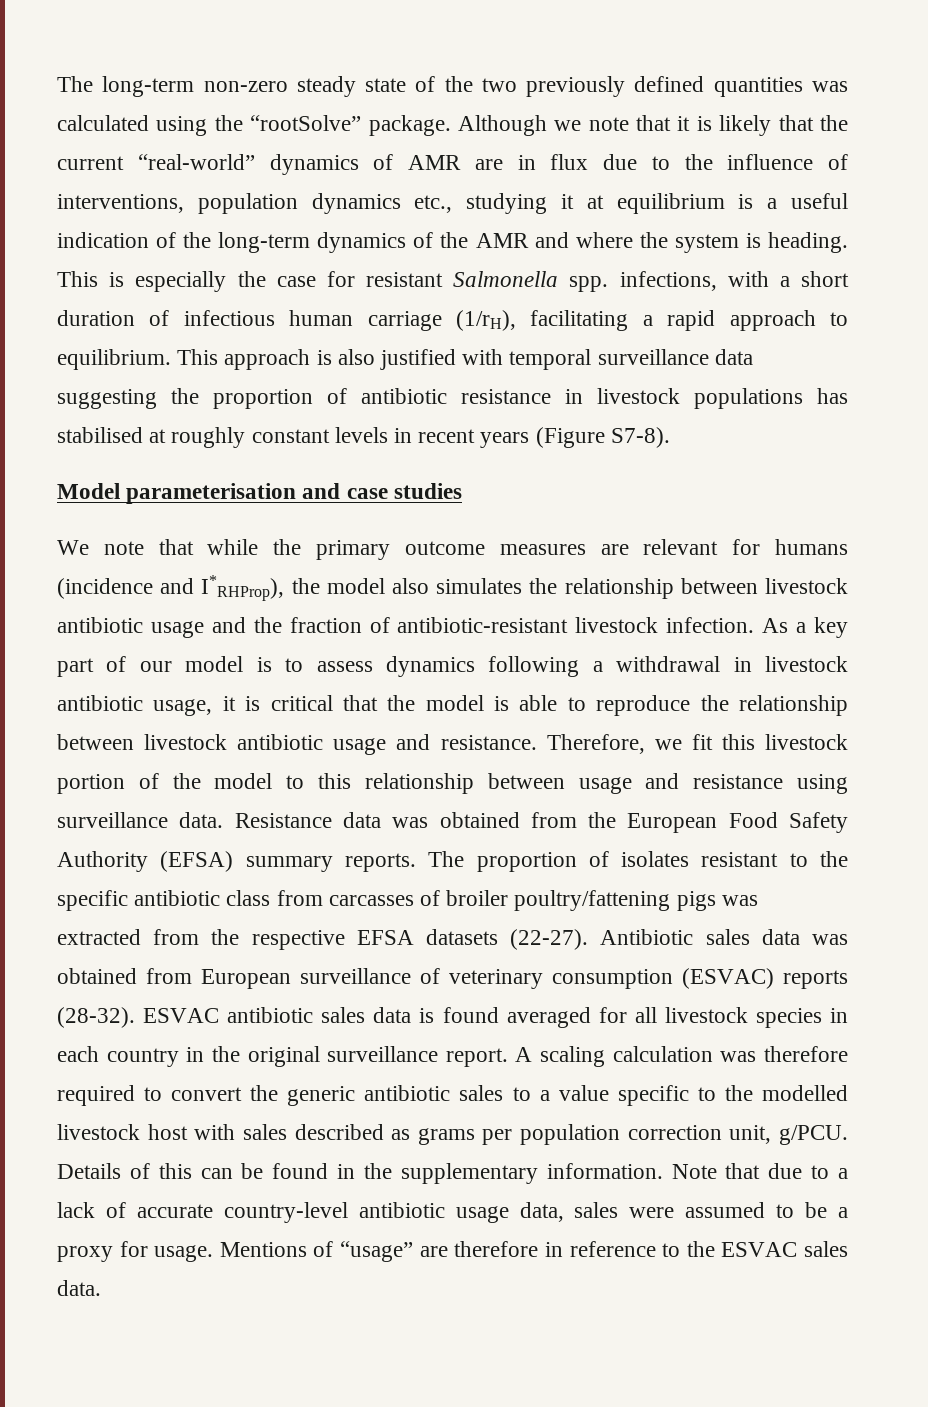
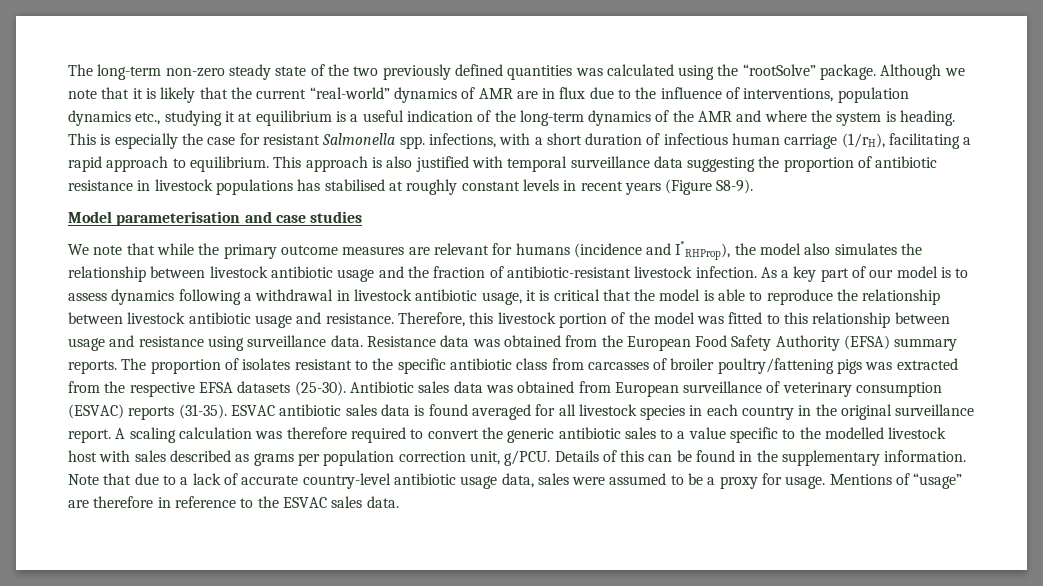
[610,427,670,448] S7-8). -> [716,179,754,194] S8-9).
[654,734,713,750] we fit -> (465, 319) none
(273, 781) none -> [697,312,763,324] was fitted
[510,929,589,950] (22-27). -> [294,381,346,396] (25-30).
[57,1007,135,1028] (28-32). -> [178,404,227,419] (31-35).

